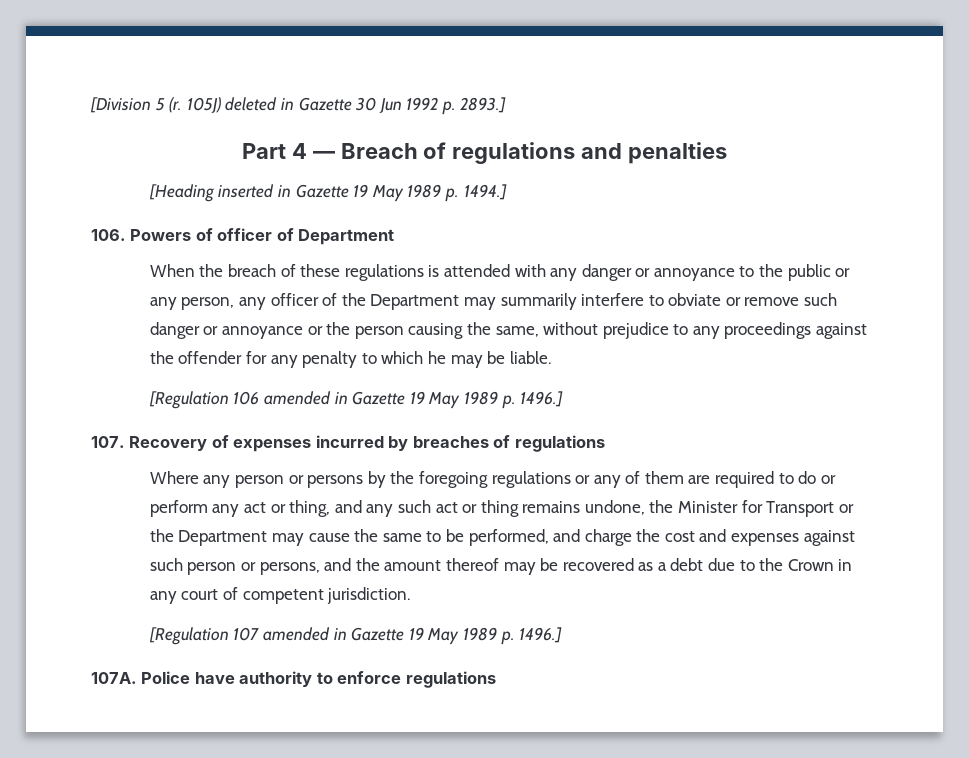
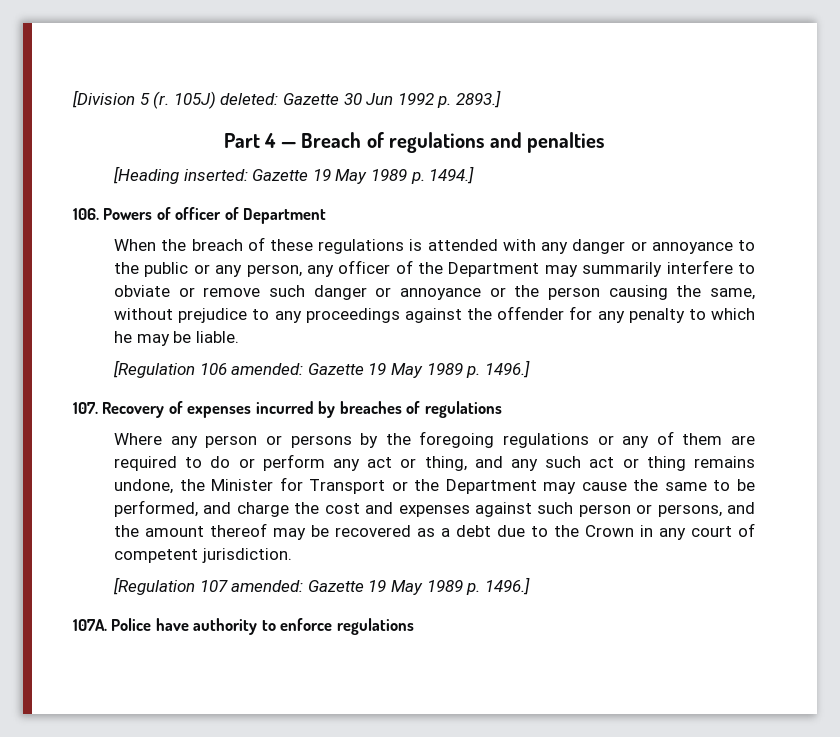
[225,97,294,111] deleted in -> [220,93,279,105] deleted:
[218,184,291,198] inserted in -> [183,169,248,181] inserted:
[263,391,348,405] amended in -> [231,363,304,375] amended:
[262,627,347,641] amended in -> [231,580,304,592] amended:

